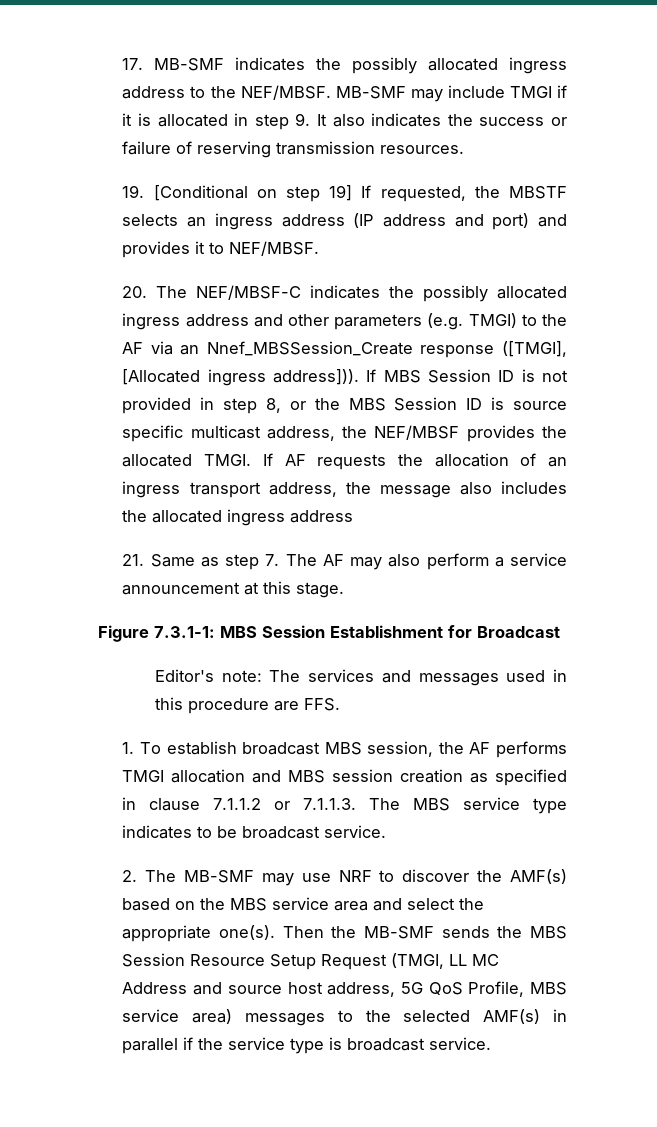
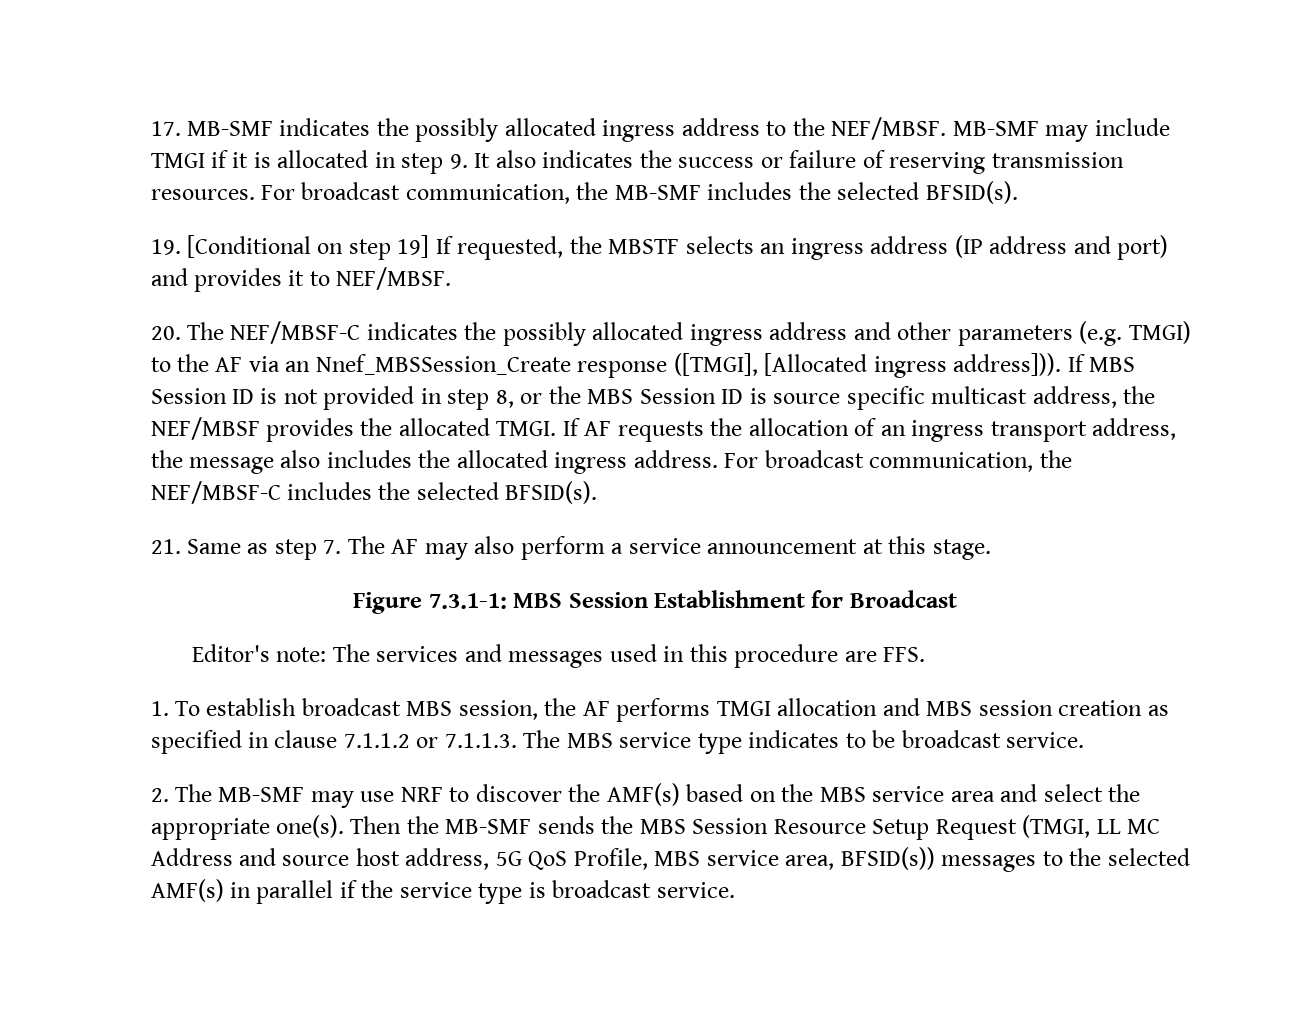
(465, 149) none -> [260,181,1018,204] For broadcast communication, the MB-SMF includes the selected BFSID(s).
[290,510,354,523] address -> [633,450,1072,472] [150,481,598,504] address. For broadcast communication, the NEF/MBSF-C includes the selected BFSID(s).
[192,1009,233,1024] area) -> [785,847,935,870] area, BFSID(s))

